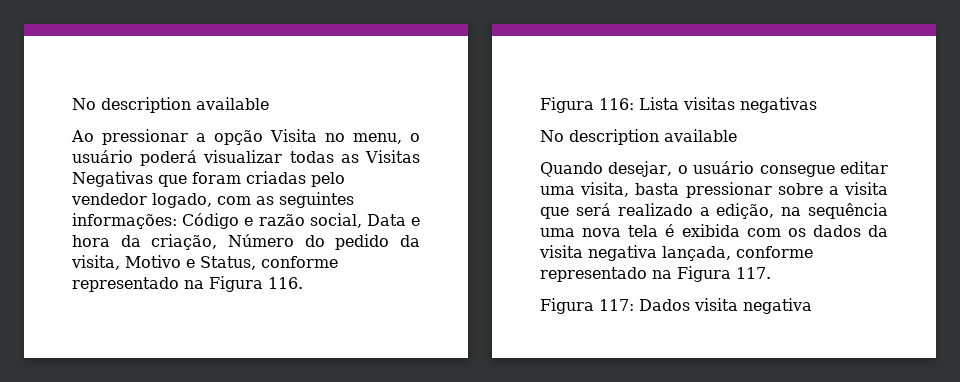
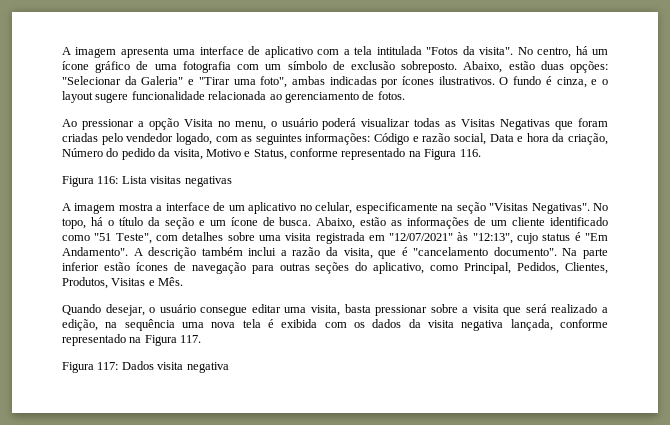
[72,97,269,113] No description available -> [62,46,609,58] [62,61,608,73] [62,76,608,88] [62,91,405,103] A imagem apresenta uma interface de aplicativo com a tela intitulada "Fotos da visita". No centro, há um ícone gráfico de uma fotografia com um símbolo de exclusão sobreposto. Abaixo, estão duas opções: "Selecionar da Galeria" e "Tirar uma foto", ambas indicadas por ícones ilustrativos. O fundo é cinza, e o layout sugere funcionalidade relacionada ao gerenciamento de fotos.
[540,129,737,145] No description available -> [62,202,608,214] [62,217,609,229] [62,232,608,244] [62,247,608,259] [62,262,608,274] [62,277,184,289] A imagem mostra a interface de um aplicativo no celular, especificamente na seção "Visitas Negativas". No topo, há o título da seção e um ícone de busca. Abaixo, estão as informações de um cliente identificado como "51 Teste", com detalhes sobre uma visita registrada em "12/07/2021" às "12:13", cujo status é "Em Andamento". A descrição também inclui a razão da visita, que é "cancelamento documento". Na parte inferior estão ícones de navegação para outras seções do aplicativo, como Principal, Pedidos, Clientes, Produtos, Visitas e Mês.

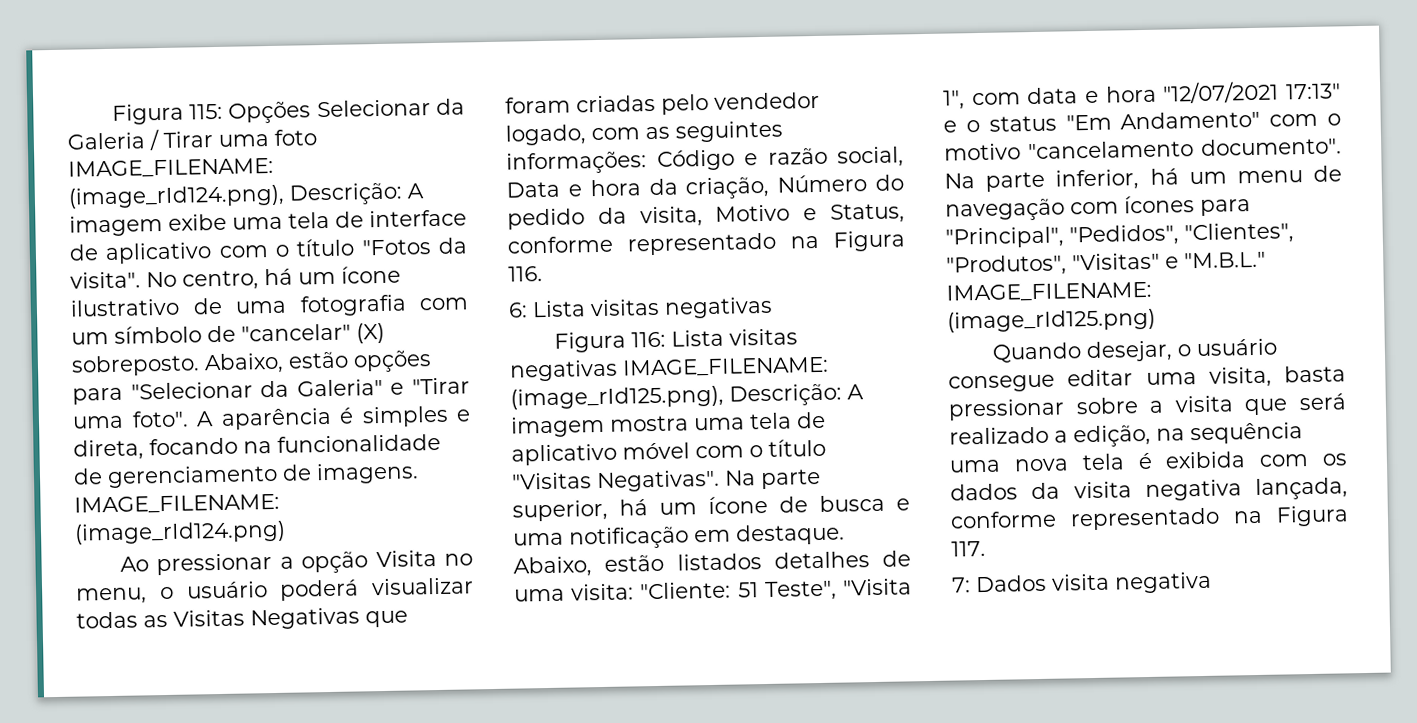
[62,47,196,58] A imagem apresenta uma -> [111,98,465,125] [67,129,317,151] [68,157,274,179] [68,182,424,209] [69,211,364,237] Figura 115: Opções Selecionar da Galeria / Tirar uma foto IMAGE_FILENAME: (image_rId124.png), Descrição: A imagem exibe uma tela de
[343,46,422,55] a tela intitulada -> [275,238,355,257] o título
[95,61,131,73] gráfico -> [70,298,180,317] ilustrativo
[350,61,395,70] exclusão -> [241,322,385,344] "cancelar" (X)
[540,61,608,73] duas opções: -> [353,350,432,373] [72,387,123,405] opções para
[260,76,608,88] [62,91,405,103] foto", ambas indicadas por ícones ilustrativos. O fundo é cinza, e o layout sugere funcionalidade relacionada ao gerenciamento de fotos. -> [131,405,471,430] [73,433,441,461] [73,462,419,489] [74,493,280,515] [74,520,286,545] foto". A aparência é simples e direta, focando na funcionalidade de gerenciamento de imagens. IMAGE_FILENAME: (image_rId124.png)
(481, 153) none -> [508,296,773,319] // 6: Lista visitas negativas
[62,202,608,214] [62,217,609,229] [62,232,608,244] [62,247,608,259] [62,262,608,274] [62,277,184,289] // A imagem mostra a interface de um aplicativo no celular, especificamente na seção "Visitas Negativas". No topo, há o título da seção e um ícone de busca. Abaixo, estão as informações de um cliente identificado como "51 Teste", com detalhes sobre uma visita registrada em "12/07/2021" às "12:13", cujo status é "Em Andamento". A descrição também inclui a razão da visita, que é "cancelamento documento". Na parte inferior estão ícones de navegação para outras seções do aplicativo, como Principal, Pedidos, Clientes, Produtos, Visitas e Mês. -> [622,356,829,378] [510,383,864,410] [510,411,826,438] [511,438,826,466] [512,468,821,493] [512,494,910,522] [513,523,845,550] [513,550,911,578] [514,578,912,602] [943,80,1341,110] [943,110,1341,133] [944,137,1342,161] [944,165,1342,192] [945,195,1251,222] [945,222,1294,249] [946,251,1266,277] [946,281,1152,303] [947,308,1156,333] IMAGE_FILENAME: (image_rId125.png), Descrição: A imagem mostra uma tela de aplicativo móvel com o título "Visitas Negativas". Na parte superior, há um ícone de busca e uma notificação em destaque. Abaixo, estão listados detalhes de uma visita: "Cliente: 51 Teste", "Visita 1", com data e hora "12/07/2021 17:13" e o status "Em Andamento" com o motivo "cancelamento documento". Na parte inferior, há um menu de navegação com ícones para "Principal", "Pedidos", "Clientes", "Produtos", "Visitas" e "M.B.L." IMAGE_FILENAME: (image_rId125.png)
[62,362,119,373] Figura 117: -> [952,577,971,593] 7:

